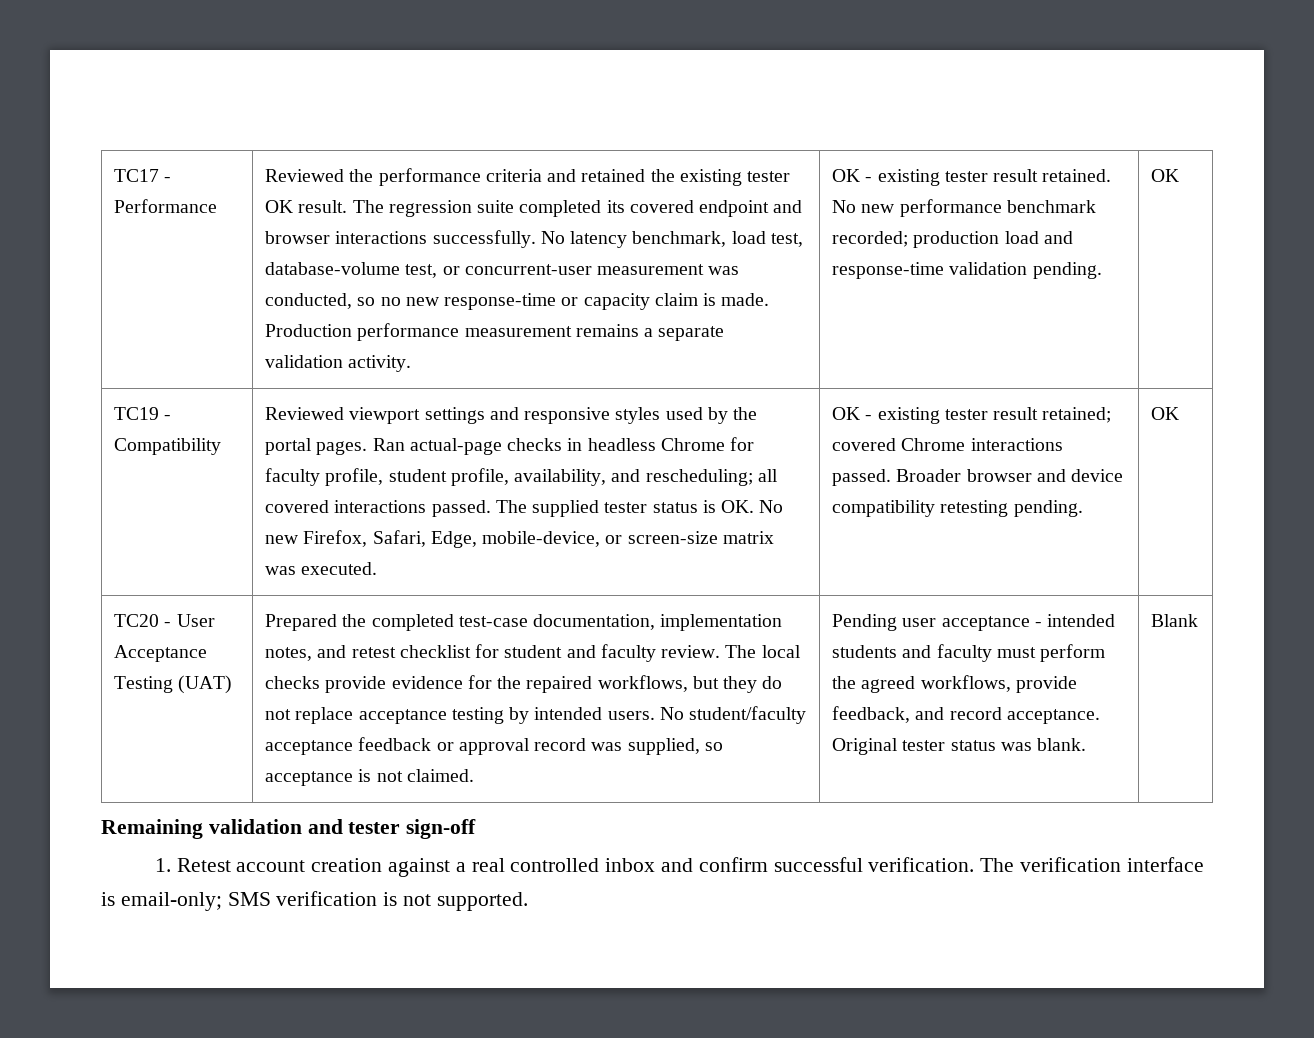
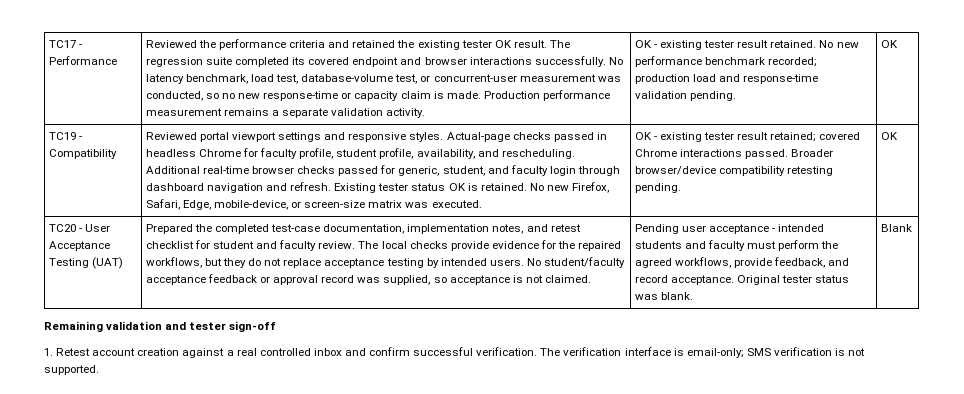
(344, 413) none -> [199,132,229,142] portal
[615,407,758,424] [264,438,563,455] styles used by the portal pages. Ran actual-page checks -> [409,132,594,142] styles. Actual-page checks passed
[645,469,778,486] [264,500,755,517] rescheduling; all covered interactions passed. The supplied tester status is OK. -> [501,149,575,159] [145,165,620,176] [145,182,527,193] rescheduling. Additional real-time browser checks passed for generic, student, and faculty login through dashboard navigation and refresh. Existing tester status OK is retained.
[966,469,1124,482] browser and device -> [634,166,716,175] browser/device

